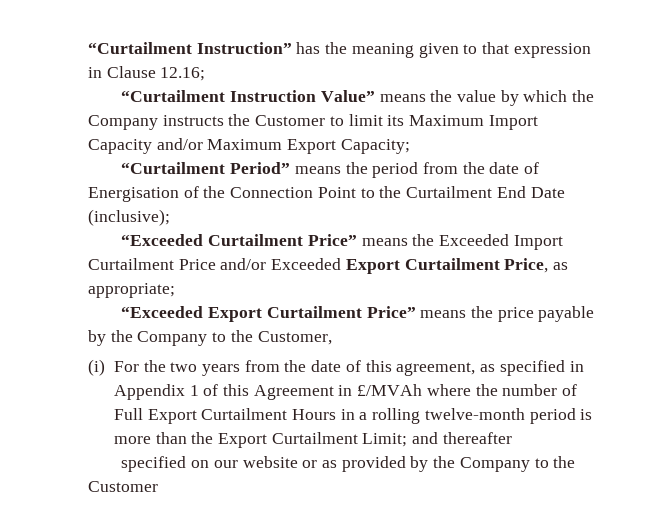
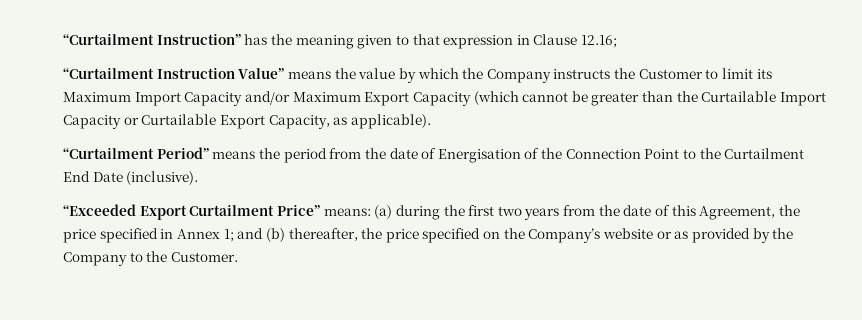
[340,139,410,154] Capacity; -> [412,91,827,106] [63,114,431,129] Capacity (which cannot be greater than the Curtailable Import Capacity or Curtailable Export Capacity, as applicable).
[88,209,170,226] [121,234,563,250] [88,258,569,274] [88,283,175,298] [121,306,595,322] [88,330,332,346] [88,359,166,376] (inclusive); // “Exceeded Curtailment Price” means the Exceeded Import Curtailment Price and/or Exceeded Export Curtailment Price, as appropriate; // “Exceeded Export Curtailment Price” means the price payable by the Company to the Customer, // (i) For the -> [126,171,199,185] [63,204,495,220] (inclusive). // “Exceeded Export Curtailment Price” means: (a) during the first
[396,360,584,376] [113,384,578,400] [113,408,593,424] [113,432,512,448] [121,456,238,472] agreement, as specified in Appendix 1 of this Agreement in £/MVAh where the number of Full Export Curtailment Hours in a rolling twelve-month period is more than the Export Curtailment Limit; and thereafter // specified on our -> [699,205,800,220] [63,228,601,243] Agreement, the price specified in Annex 1; and (b) thereafter, the price specified on the Company’s
[88,481,158,492] Customer -> [170,252,238,262] Customer.

